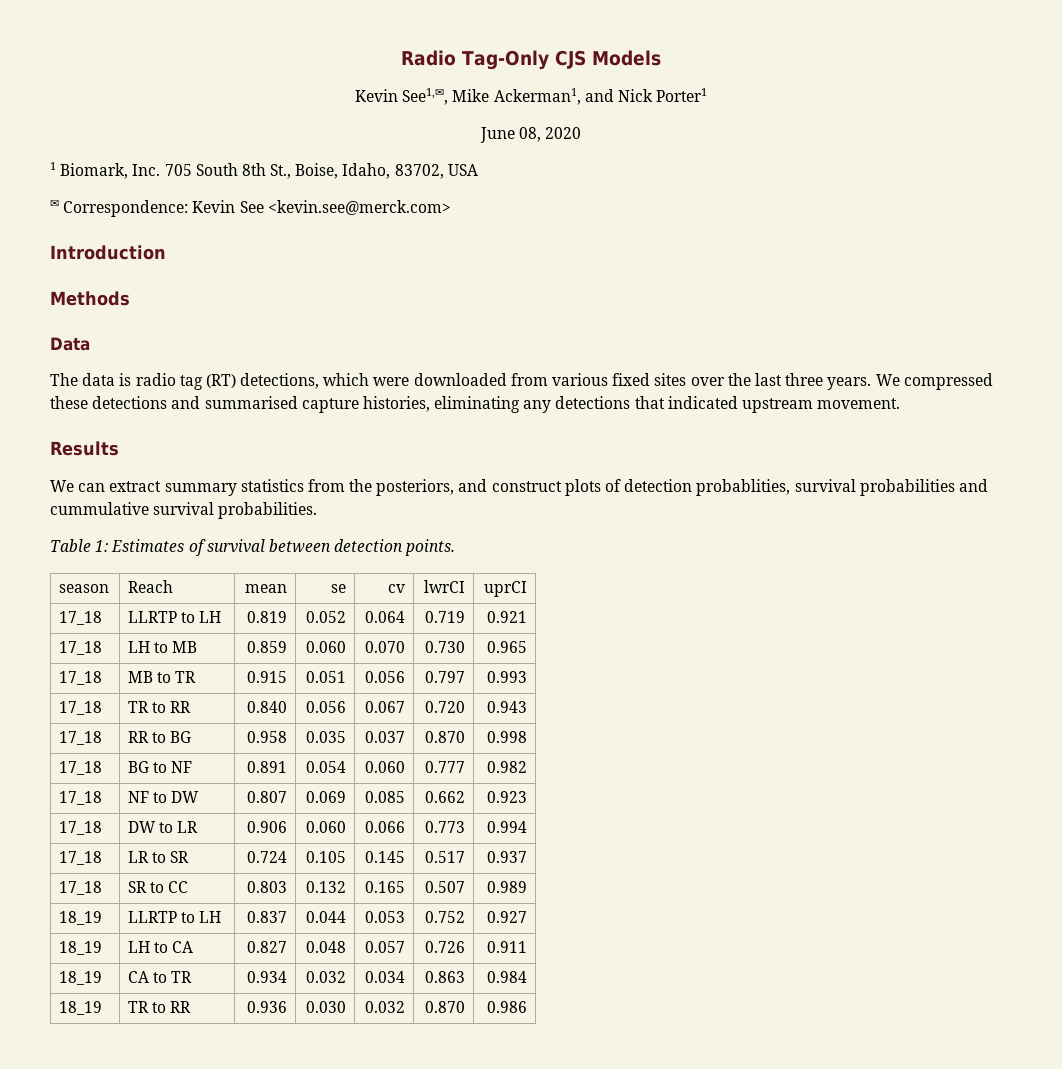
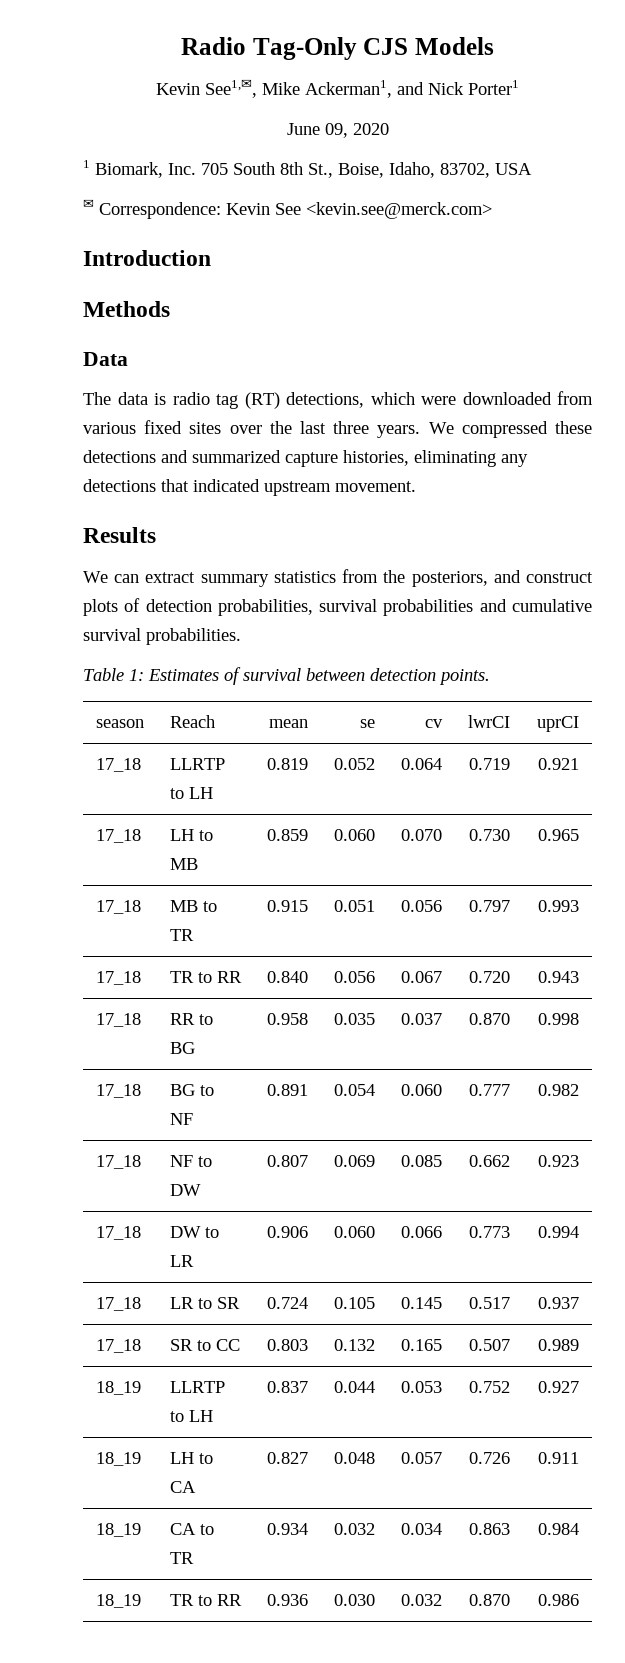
[519,127,541,142] 08, -> [324,123,348,138] 09,
[204,396,298,409] summarised -> [192,450,281,463] summarized
[696,479,791,496] probablities, -> [217,599,313,616] probabilities,
[50,502,149,515] cummulative -> [511,599,592,612] cumulative

